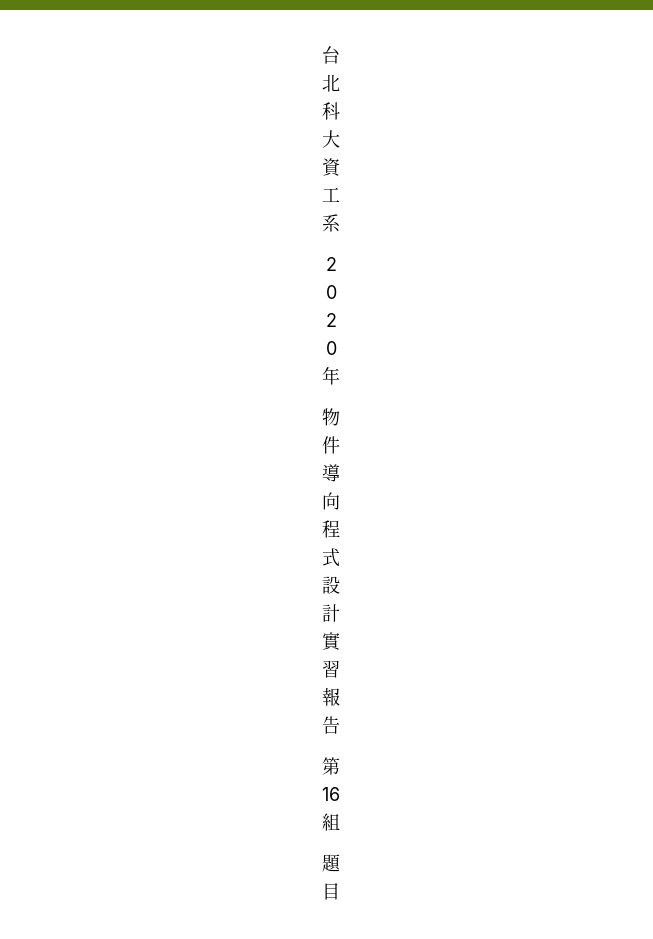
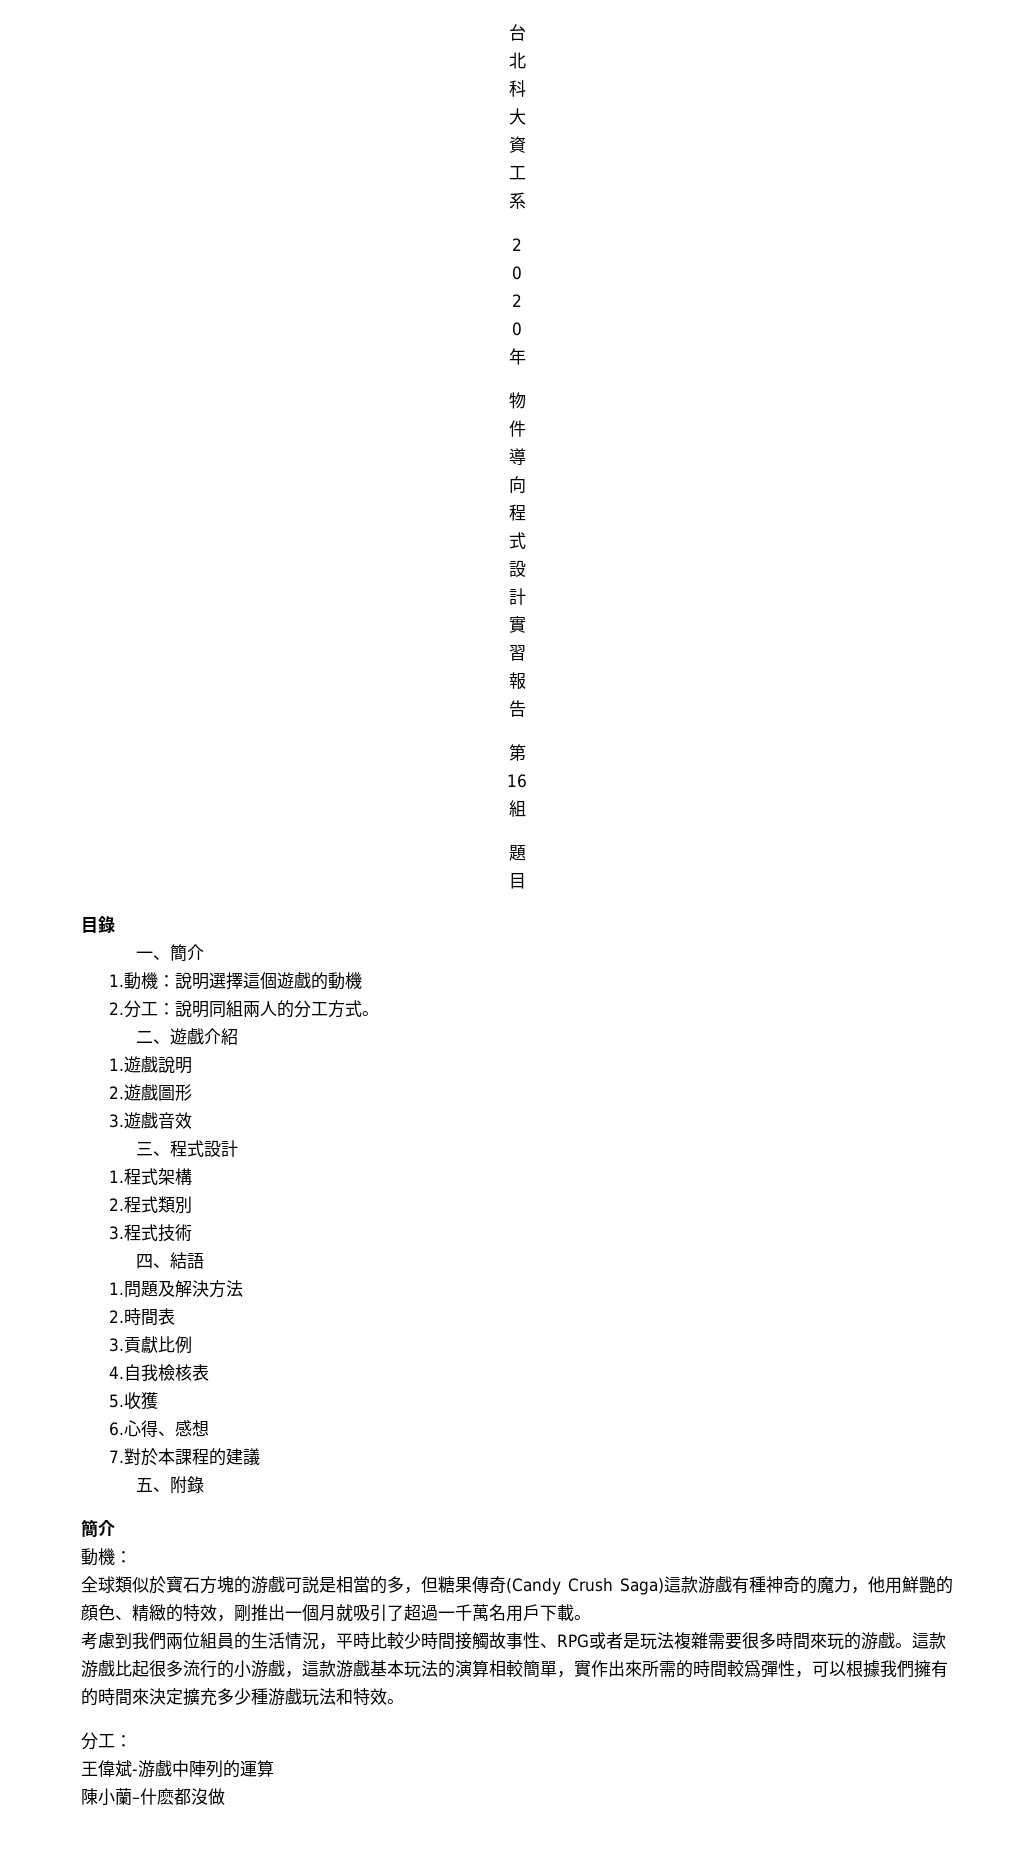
(340, 891) none -> [81,916,115,933] [136,944,205,962] [108,972,362,990] [108,1000,379,1018] [136,1028,239,1045] [108,1056,192,1074] [108,1084,192,1101] [108,1112,192,1129] [136,1140,239,1157] [108,1168,192,1185] [108,1196,192,1214] [108,1224,192,1242] [136,1252,205,1269] [108,1280,243,1298] [108,1308,175,1326] [108,1336,192,1354] [108,1364,209,1381] [108,1392,158,1410] [108,1420,209,1437] [108,1448,260,1466] [136,1476,205,1494] [81,1519,115,1538] [81,1548,132,1566] [81,1576,953,1595] [81,1604,591,1622] [81,1632,946,1650] [81,1660,948,1678] [81,1688,404,1706] [81,1732,132,1750] [81,1760,274,1778] [81,1788,225,1806] // 目錄 // 一、簡介 // 1.動機：說明選擇這個遊戲的動機 // 2.分工：說明同組兩人的分工方式。 // 二、遊戲介紹 // 1.遊戲說明 // 2.遊戲圖形 // 3.遊戲音效 // 三、程式設計 // 1.程式架構 // 2.程式類別 // 3.程式技術 // 四、結語 // 1.問題及解決方法 // 2.時間表 // 3.貢獻比例 // 4.自我檢核表 // 5.收獲 // 6.心得、感想 // 7.對於本課程的建議 // 五、附錄 // 簡介 // 動機： // 全球類似於寶石方塊的游戲可説是相當的多，但糖果傳奇(Candy Crush Saga)這款游戲有種神奇的魔力，他用鮮艷的顔色、精緻的特效，剛推出一個月就吸引了超過一千萬名用戶下載。 // 考慮到我們兩位組員的生活情況，平時比較少時間接觸故事性、RPG或者是玩法複雜需要很多時間來玩的游戲。這款游戲比起很多流行的小游戲，這款游戲基本玩法的演算相較簡單，實作出來所需的時間較爲彈性，可以根據我們擁有的時間來決定擴充多少種游戲玩法和特效。 // 分工： // 王偉斌-游戲中陣列的運算 // 陳小蘭–什麽都沒做

